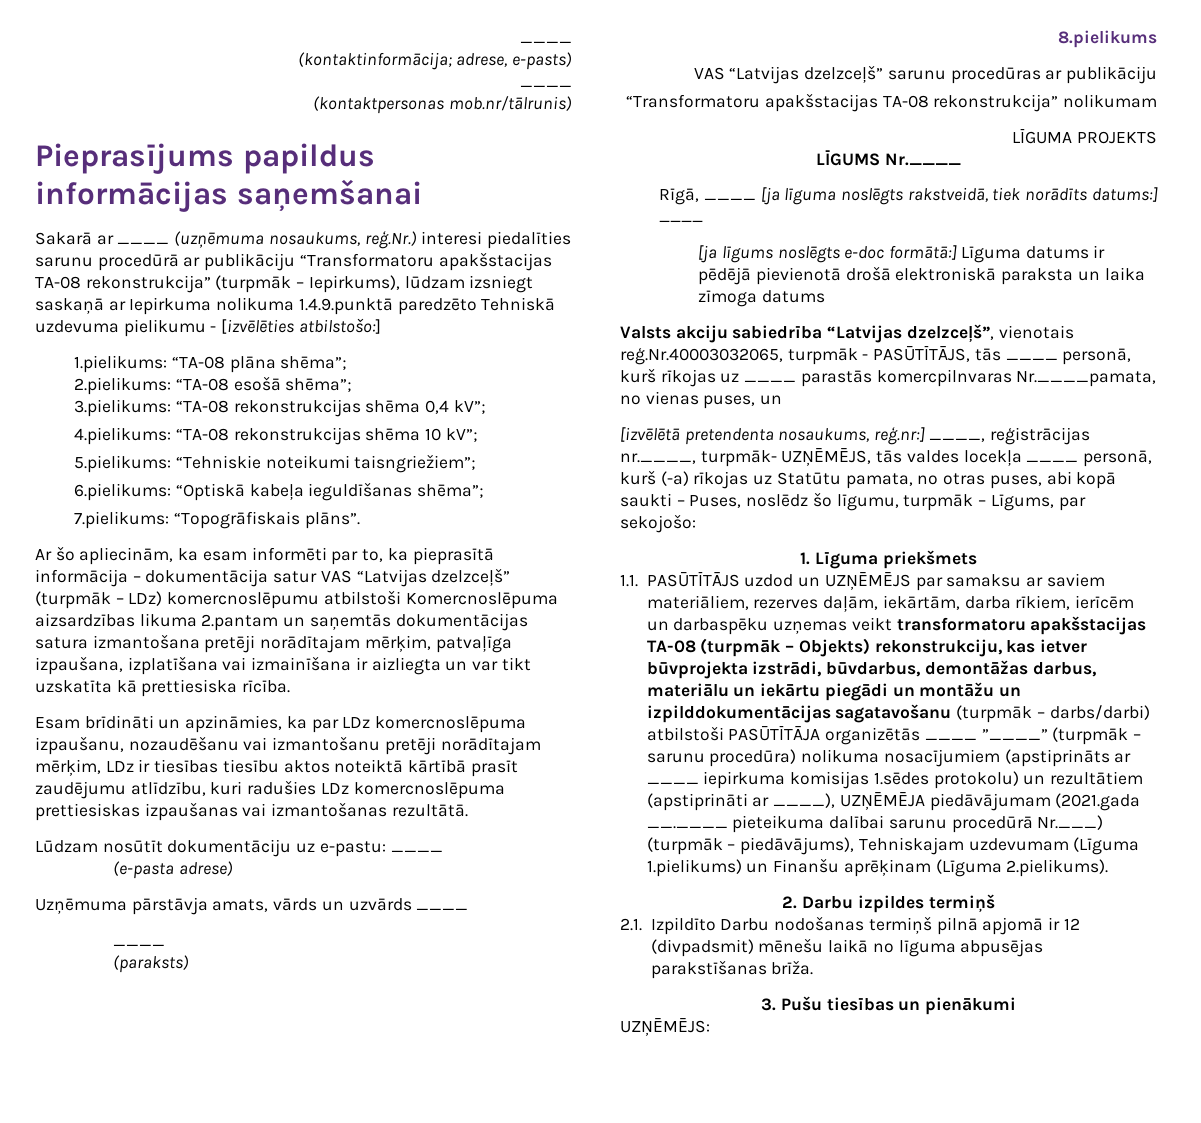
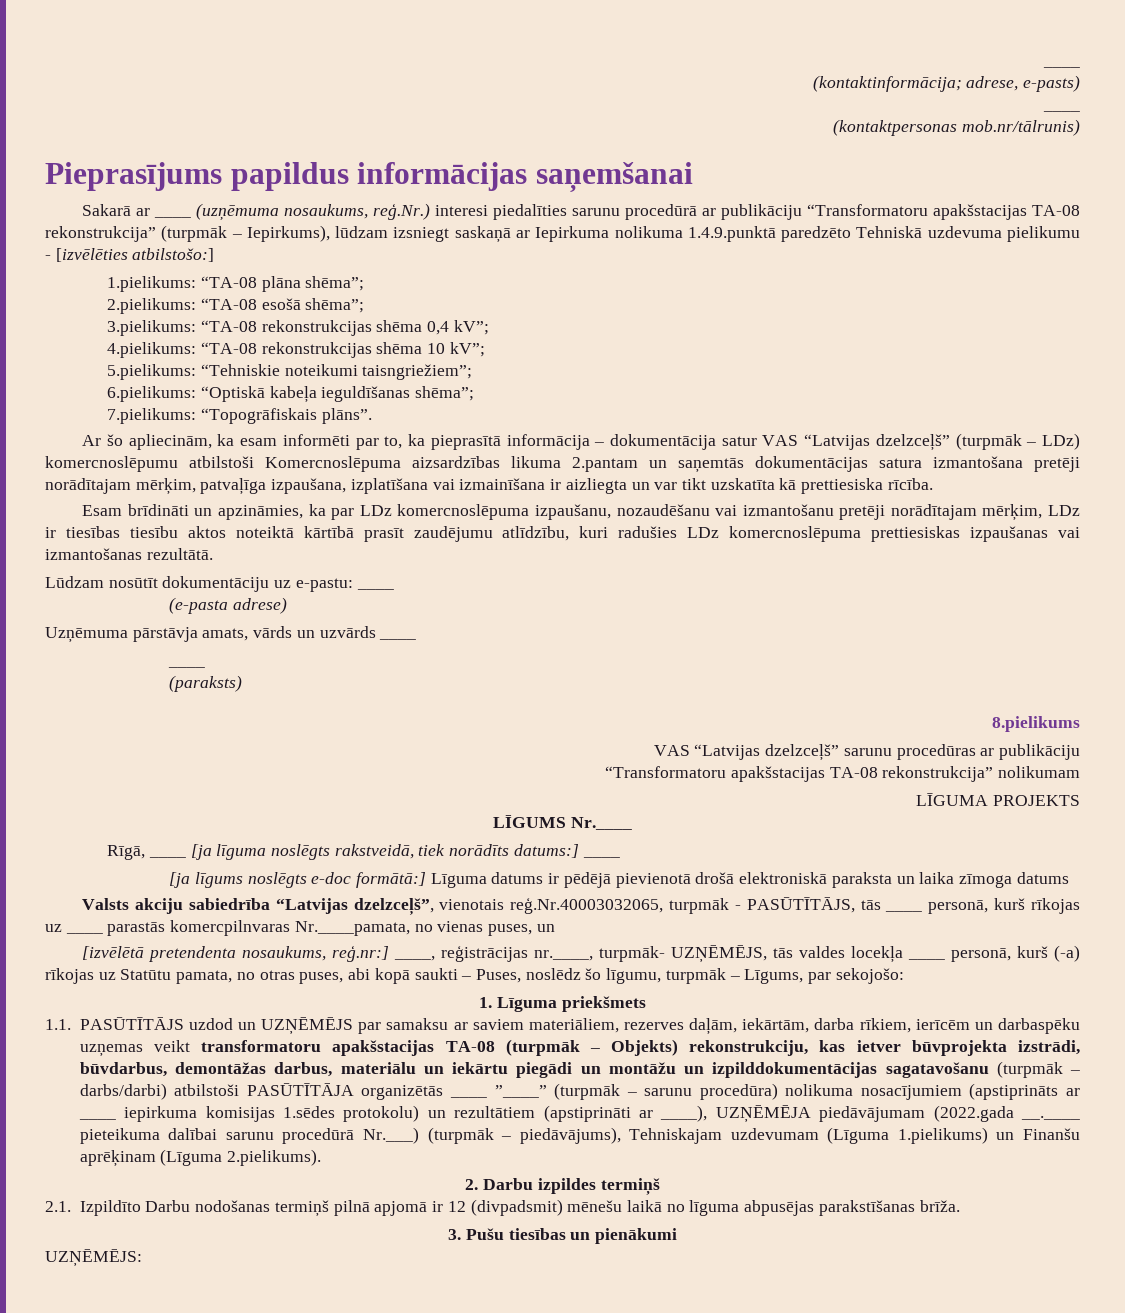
[1055,793,1141,811] (2021.gada -> [933,1105,1014,1122] (2022.gada

